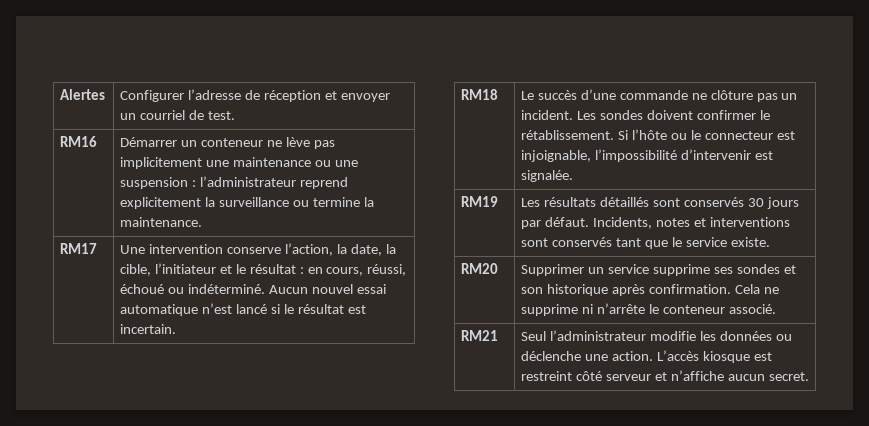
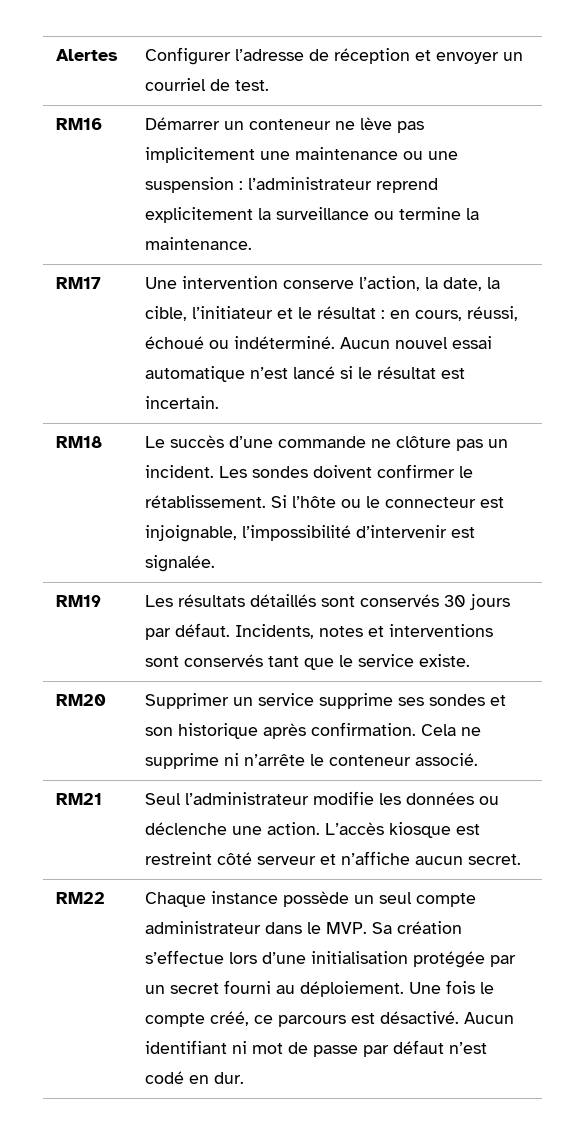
(809, 376) none -> [56,892,106,904] [145,891,477,907] [145,921,463,934] [145,950,517,968] [145,980,495,997] [145,1011,515,1027] [145,1040,488,1057] [145,1071,245,1084] // RM22 | Chaque instance possède un seul compte administrateur dans le MVP. Sa création s’effectue lors d’une initialisation protégée par un secret fourni au déploiement. Une fois le compte créé, ce parcours est désactivé. Aucun identifiant ni mot de passe par défaut n’est codé en dur.

